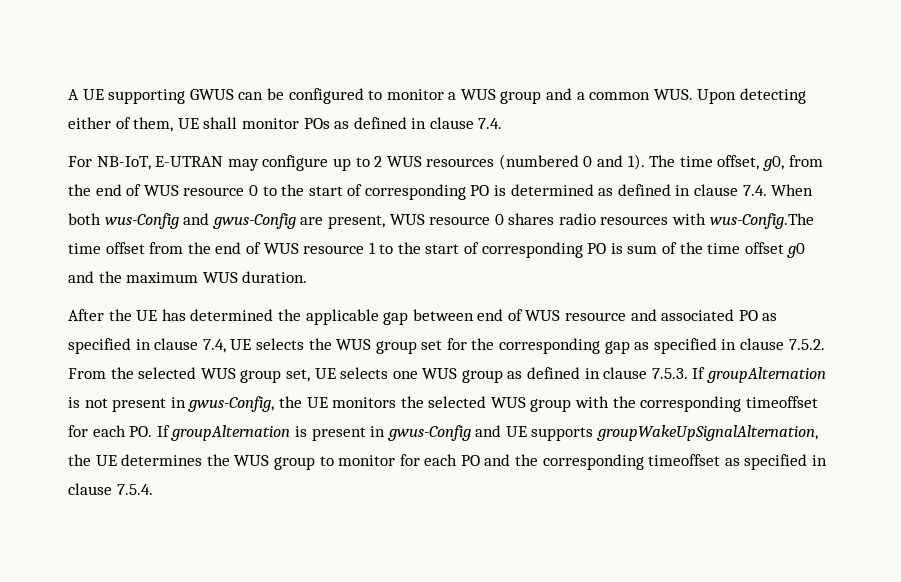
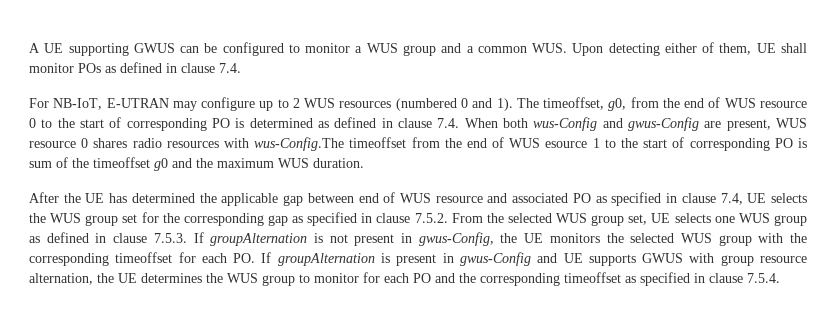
[679,155,760,170] time offset, -> [543,97,605,110] timeoffset,
[68,242,365,254] time offset from the end of WUS resource -> [349,137,588,148] timeoffset from the end of WUS esource
[707,242,784,254] time offset -> [93,157,150,168] timeoffset
[597,425,819,441] groupWakeUpSignalAlternation, -> [642,253,807,266] [29,273,93,285] GWUS with group resource alternation,

